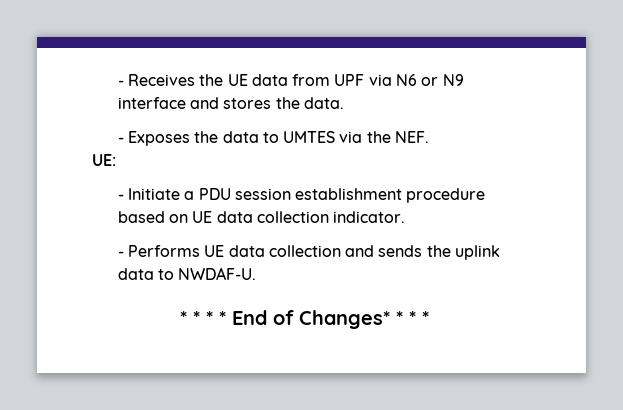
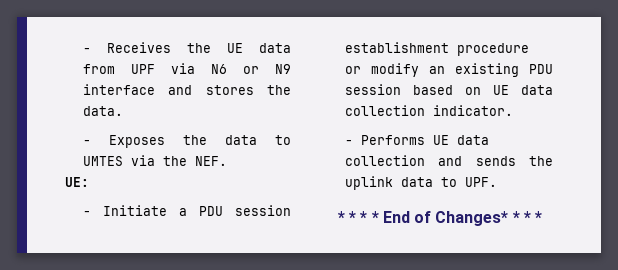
(486, 195) none -> [345,63,553,77] [345,84,402,95] or modify an existing PDU session
[178,267,257,280] NWDAF-U. -> [465,177,498,187] UPF.

